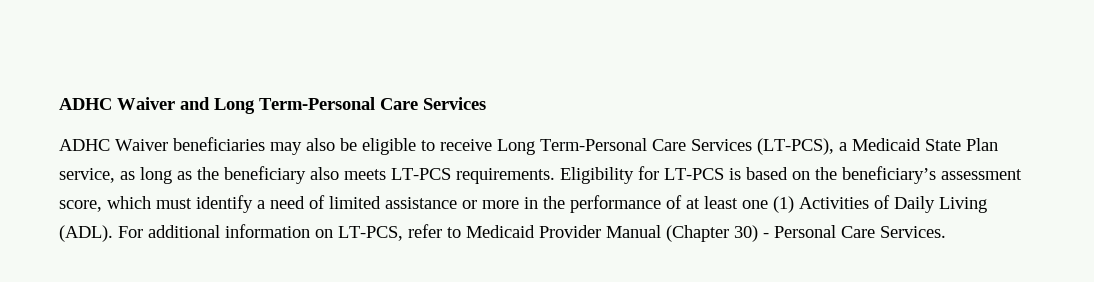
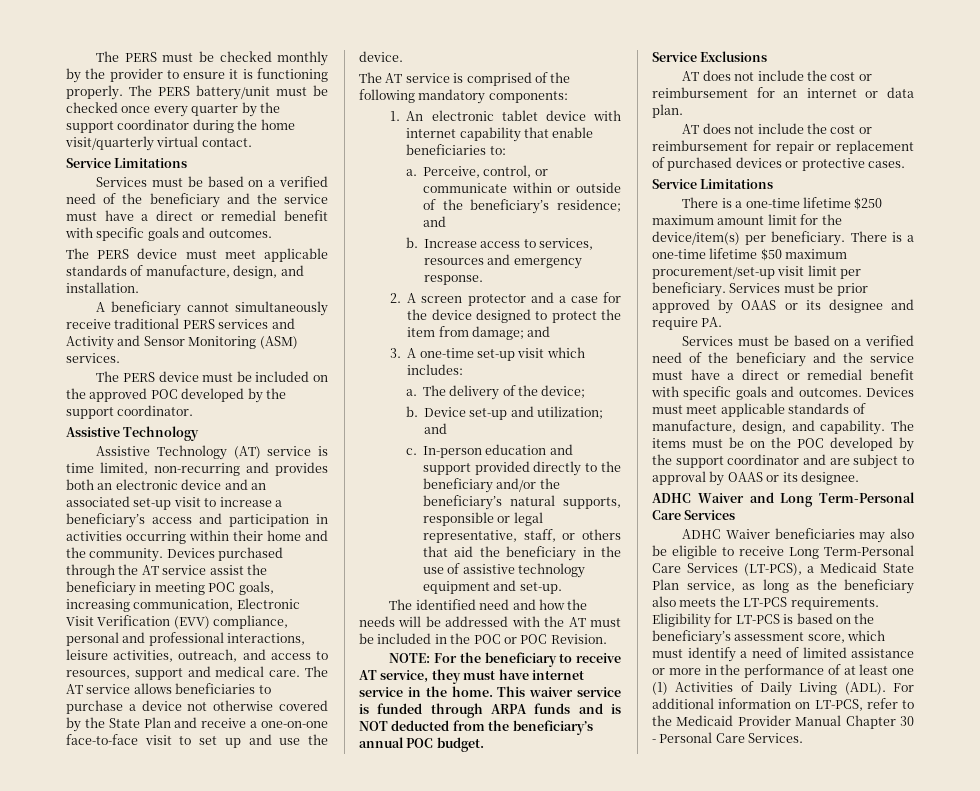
(59, 104) none -> [96,51,328,66] [66,68,328,83] [66,85,328,100] [66,102,280,117] [66,119,295,133] [65,136,252,151] [66,158,188,168] [96,176,328,187] [66,193,328,208] [66,210,328,221] [65,227,272,241] [66,248,328,262] [66,265,304,279] [66,282,139,293] [96,301,328,316] [66,318,295,329] [66,335,298,350] [66,353,120,363] [96,371,328,382] [66,388,286,403] [66,405,194,419] [66,426,200,441] [96,445,328,460] [66,462,328,476] [66,479,266,490] [66,496,282,510] [66,513,328,528] [66,530,328,544] [66,547,284,562] [66,564,267,578] [66,581,274,596] [66,598,300,612] [66,615,289,629] [66,632,306,646] [66,649,328,662] [66,666,328,680] [66,683,271,694] [66,700,328,714] [66,717,328,732] [66,734,328,748] [359,51,403,62] [359,72,571,86] [359,89,568,104] [390,110,621,121] [406,127,594,142] [406,144,506,155] [405,165,548,178] [422,182,621,193] [422,199,621,214] [422,216,446,227] [405,237,594,250] [423,254,582,269] [423,275,483,285] [390,292,621,306] [407,309,621,323] [407,326,551,340] [390,347,585,361] [407,364,464,375] [405,385,586,400] [405,406,604,420] [423,423,447,434] [405,444,573,458] [422,461,621,476] [422,478,560,493] [422,495,621,510] [422,512,543,526] [422,529,621,543] [422,546,621,561] [422,563,586,578] [422,580,562,594] [389,599,588,610] [359,616,621,627] [359,633,607,644] [389,652,621,667] [359,669,584,684] [359,686,621,697] [359,703,621,718] [359,720,593,735] [359,737,484,752] [652,51,768,62] [682,70,872,81] [652,87,914,98] [652,104,683,118] [682,123,872,134] [652,140,914,154] [652,157,905,171] [652,179,774,189] [682,197,883,210] [652,214,842,225] [652,231,914,246] [652,248,848,261] [652,265,862,279] [652,282,868,297] [652,299,914,314] [652,317,723,330] [682,335,914,346] [652,352,914,367] [652,369,914,380] [651,386,914,400] [652,403,866,417] [652,420,914,435] [652,437,914,452] [652,454,914,469] [652,471,859,486] The PERS must be checked monthly by the provider to ensure it is functioning properly. The PERS battery/unit must be checked once every quarter by the support coordinator during the home visit/quarterly virtual contact. // Service Limitations // Services must be based on a verified need of the beneficiary and the service must have a direct or remedial benefit with specific goals and outcomes. // The PERS device must meet applicable standards of manufacture, design, and installation. // A beneficiary cannot simultaneously receive traditional PERS services and Activity and Sensor Monitoring (ASM) services. // The PERS device must be included on the approved POC developed by the support coordinator. // Assistive Technology // Assistive Technology (AT) service is time limited, non-recurring and provides both an electronic device and an associated set-up visit to increase a beneficiary’s access and participation in activities occurring within their home and the community. Devices purchased through the AT service assist the beneficiary in meeting POC goals, increasing communication, Electronic Visit Verification (EVV) compliance, personal and professional interactions, leisure activities, outreach, and access to resources, support and medical care. The AT service allows beneficiaries to purchase a device not otherwise covered by the State Plan and receive a one-on-one face-to-face visit to set up and use the device. // The AT service is comprised of the following mandatory components: // 1. An electronic tablet device with internet capability that enable beneficiaries to: // a. Perceive, control, or communicate within or outside of the beneficiary’s residence; and // b. Increase access to services, resources and emergency response. // 2. A screen protector and a case for the device designed to protect the item from damage; and // 3. A one-time set-up visit which includes: // a. The delivery of the device; // b. Device set-up and utilization; and // c. In-person education and support provided directly to the beneficiary and/or the beneficiary’s natural supports, responsible or legal representative, staff, or others that aid the beneficiary in the use of assistive technology equipment and set-up. // The identified need and how the needs will be addressed with the AT must be included in the POC or POC Revision. // NOTE: For the beneficiary to receive AT service, they must have internet service in the home. This waiver service is funded through ARPA funds and is NOT deducted from the beneficiary’s annual POC budget. // Service Exclusions // AT does not include the cost or reimbursement for an internet or data plan. // AT does not include the cost or reimbursement for repair or replacement of purchased devices or protective cases. // Service Limitations // There is a one-time lifetime $250 maximum amount limit for the device/item(s) per beneficiary. There is a one-time lifetime $50 maximum procurement/set-up visit limit per beneficiary. Services must be prior approved by OAAS or its designee and require PA. // Services must be based on a verified need of the beneficiary and the service must have a direct or remedial benefit with specific goals and outcomes. Devices must meet applicable standards of manufacture, design, and capability. The items must be on the POC developed by the support coordinator and are subject to approval by OAAS or its designee. //
(386, 174) none -> [719,596,740,607] the
(461, 232) none -> [652,715,672,726] the
[666,225,758,242] (Chapter 30) -> [845,715,914,729] Chapter 30

